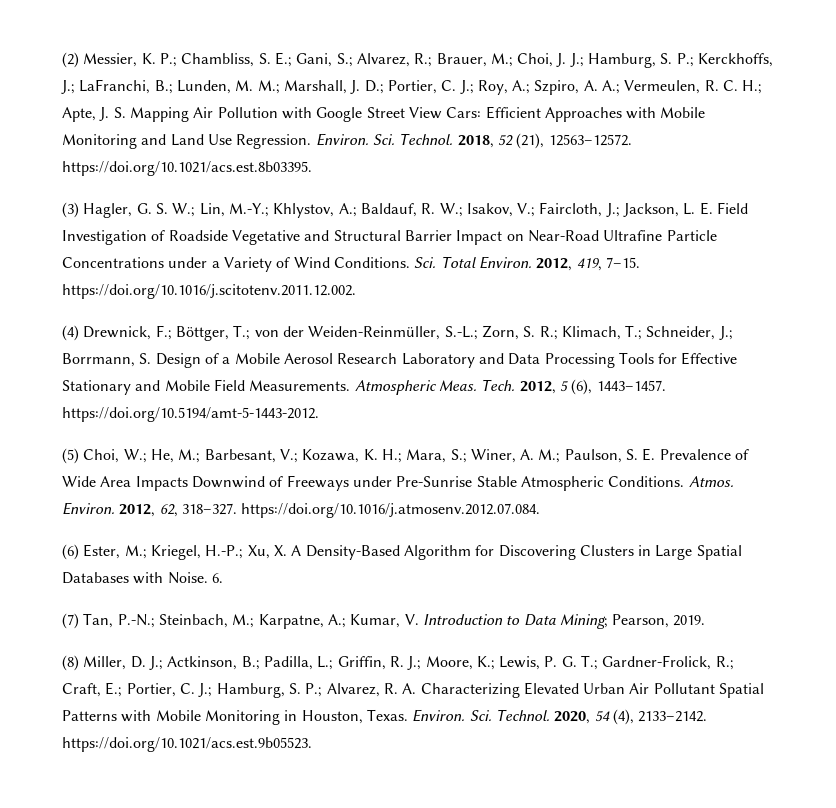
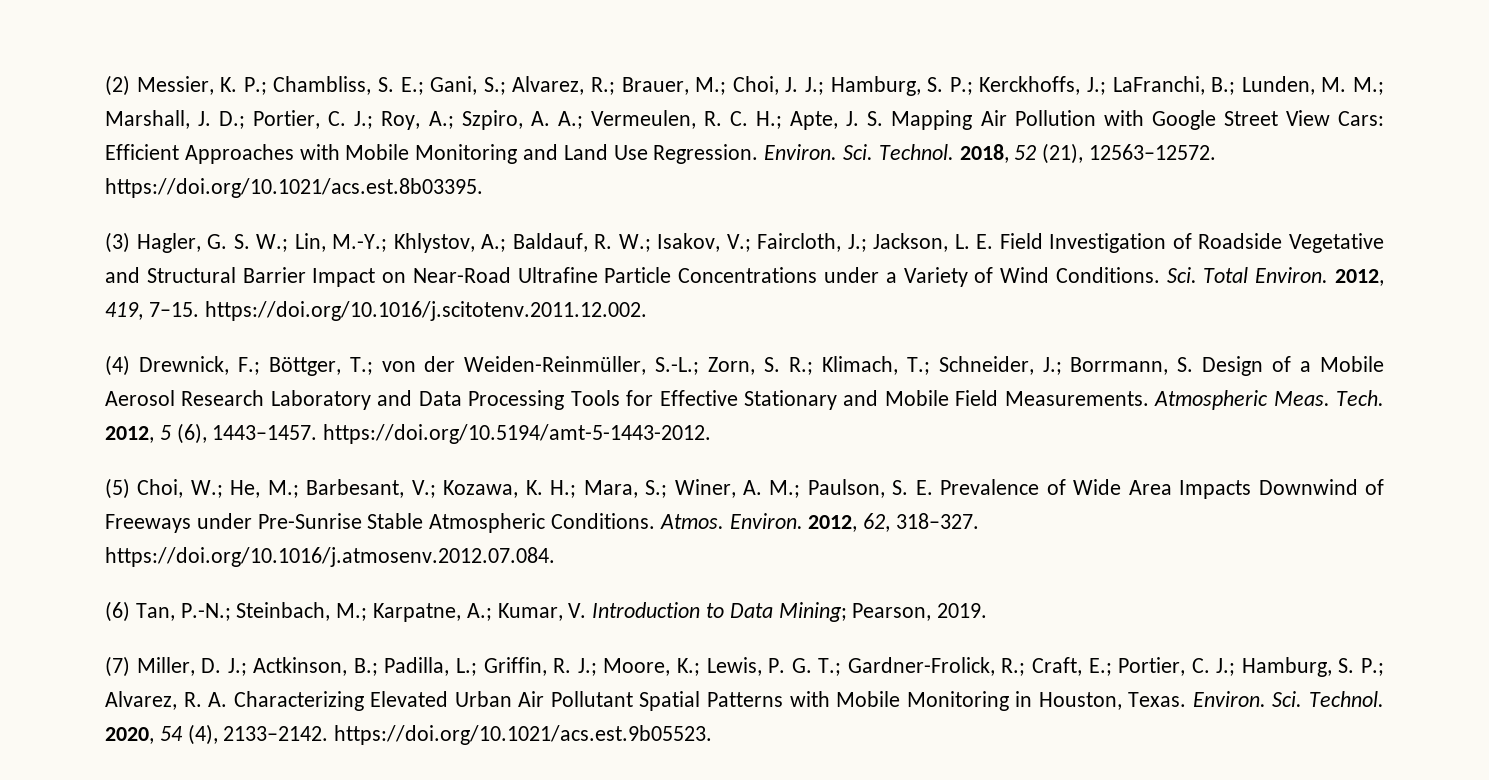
[83,544,742,560] [62,572,223,584] [62,613,79,629] Ester, M.; Kriegel, H.-P.; Xu, X. A Density-Based Algorithm for Discovering Clusters in Large Spatial Databases with Noise. 6. // (7) -> (130, 611) none
[62,655,79,671] (8) -> [105,656,130,677] (7)

